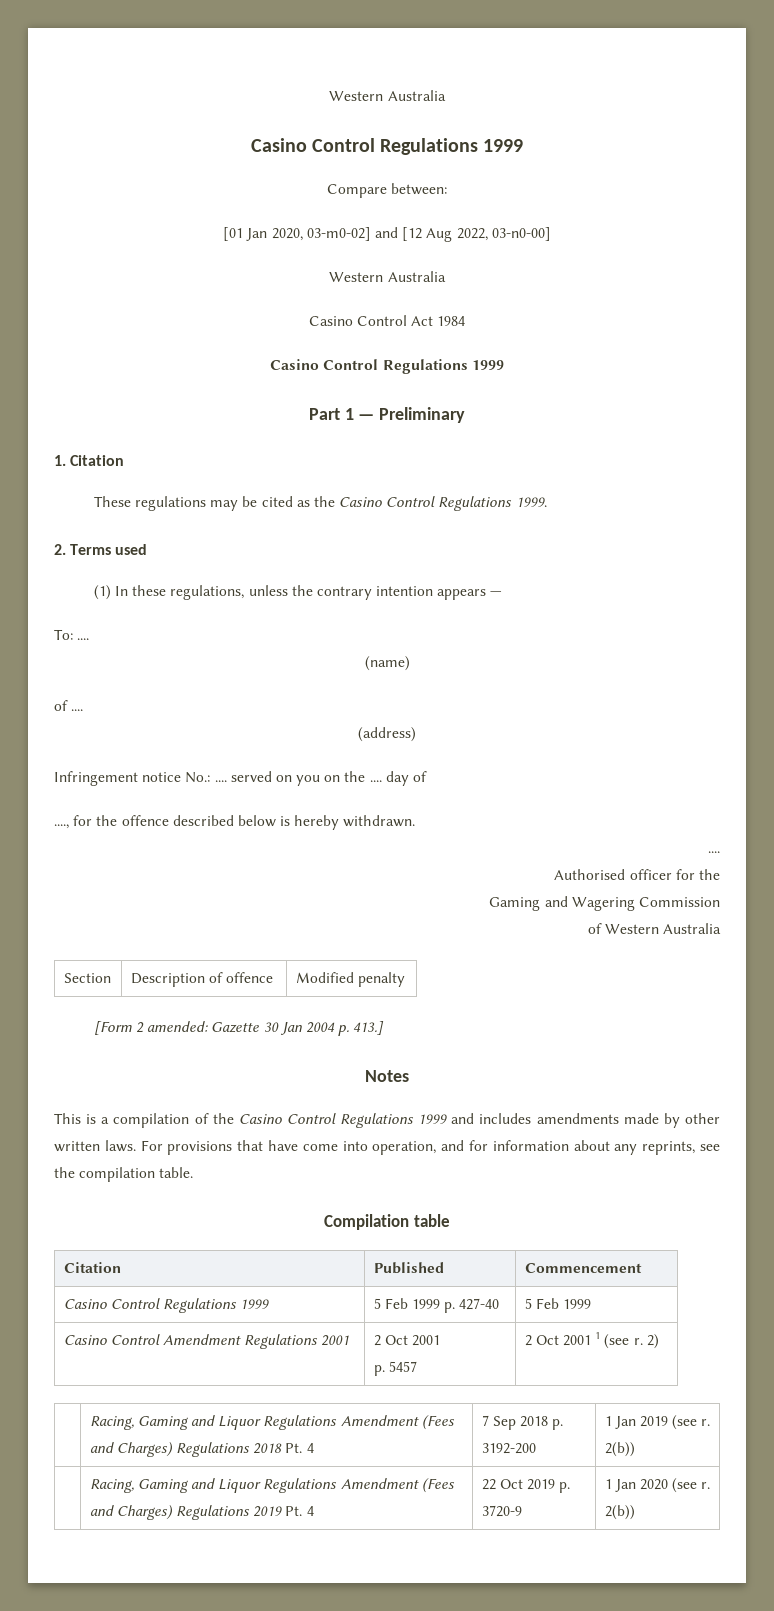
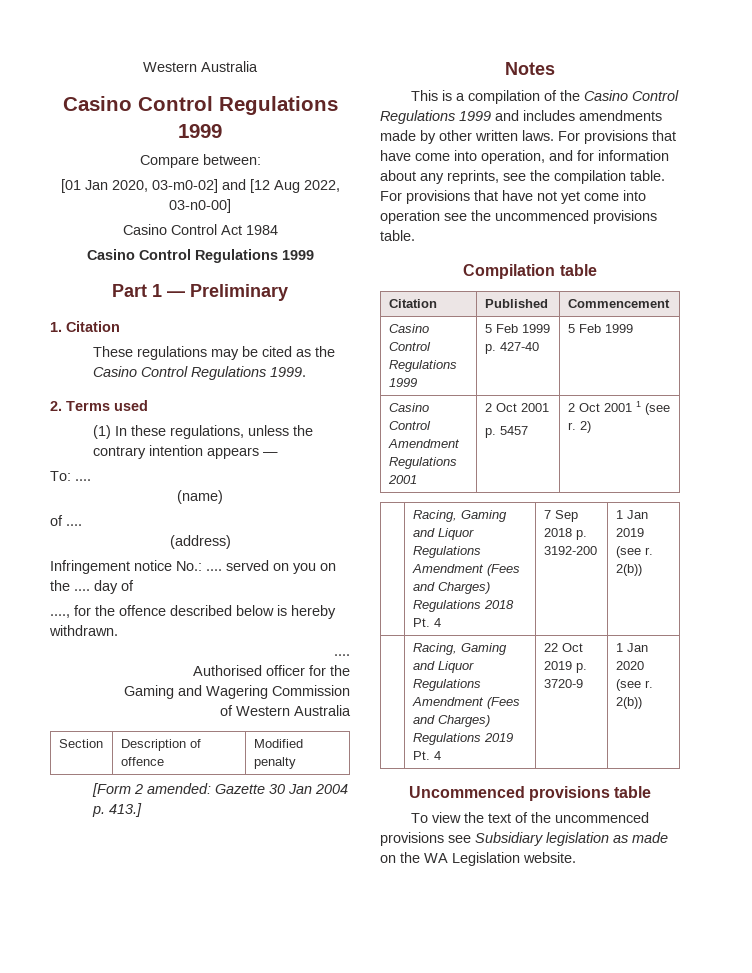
[329,271,446,282] // Western Australia -> (231, 206) none
(194, 1172) none -> [380,190,646,204] [380,210,657,224] [380,230,415,241] For provisions that have not yet come into operation see the uncommenced provisions table.
(635, 1512) none -> [408,786,652,801] [410,812,649,823] [380,832,668,846] [380,852,576,866] // Uncommenced provisions table // To view the text of the uncommenced provisions see Subsidiary legislation as made on the WA Legislation website.

